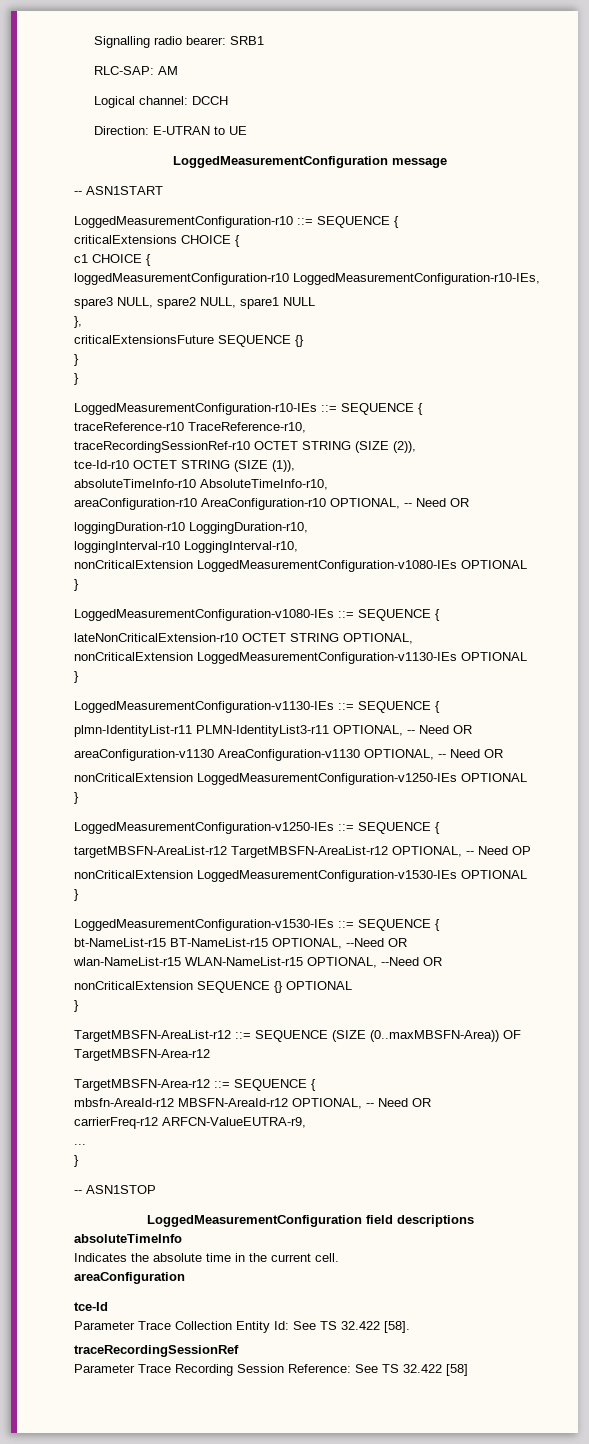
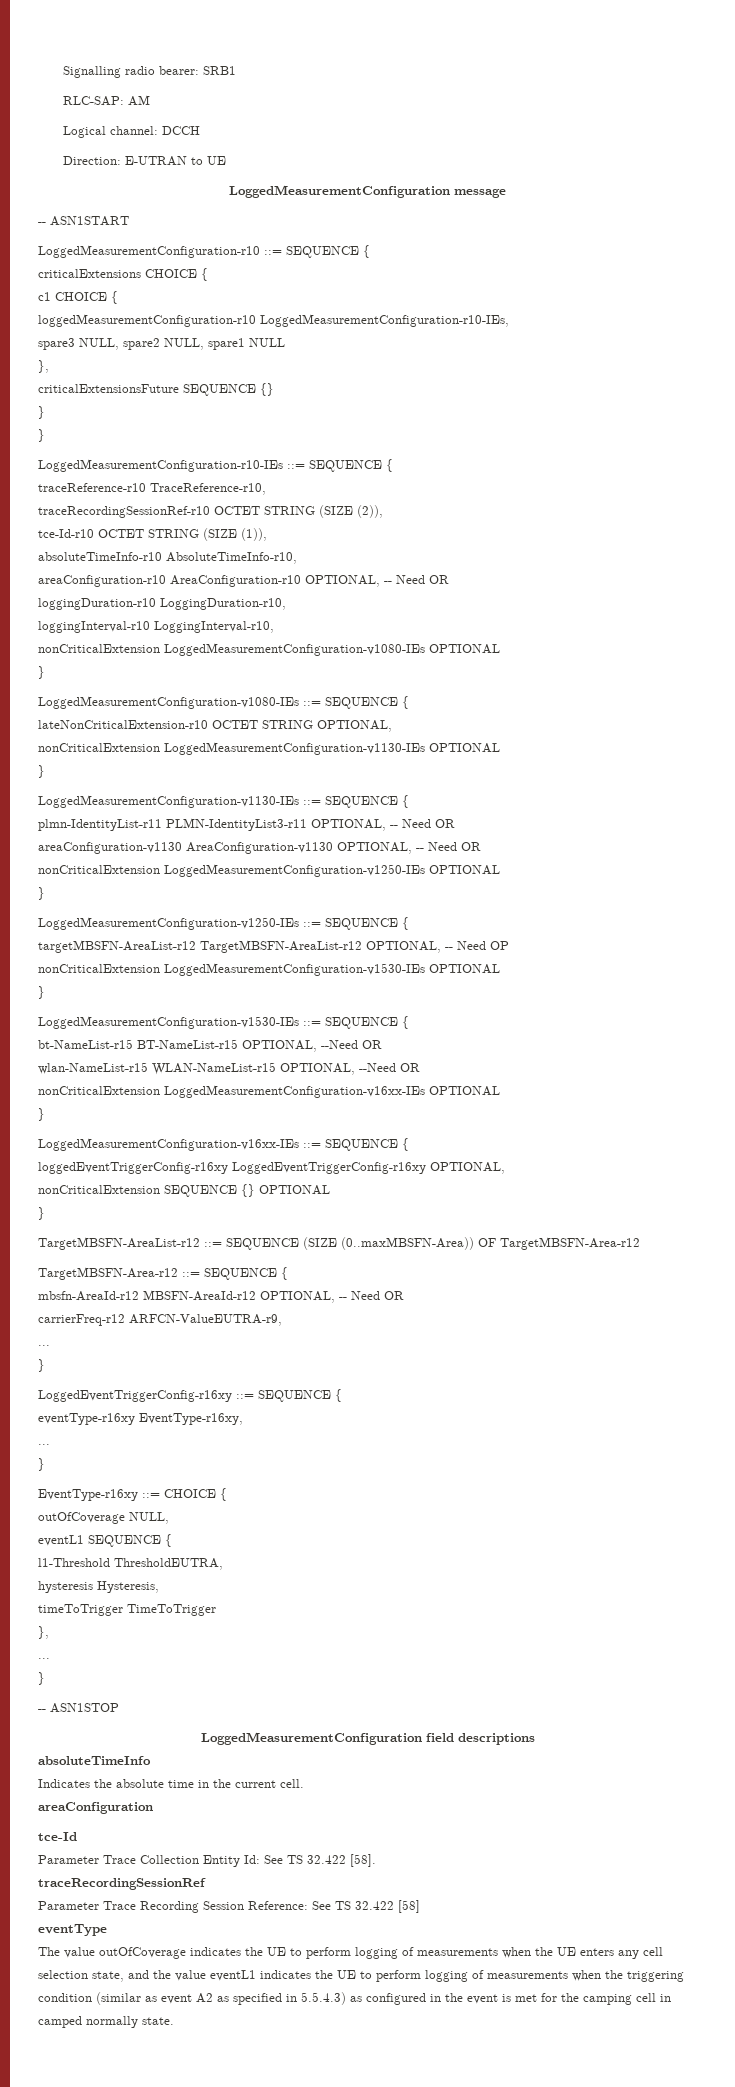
(442, 961) none -> [38,1085,500,1098] [38,1108,45,1121] [38,1138,409,1151] [38,1162,505,1174] // nonCriticalExtension LoggedMeasurementConfiguration-v16xx-IEs OPTIONAL // } // LoggedMeasurementConfiguration-v16xx-IEs ::= SEQUENCE { // loggedEventTriggerConfig-r16xy LoggedEventTriggerConfig-r16xy OPTIONAL,
(79, 1161) none -> [38,1389,342,1402] [38,1413,243,1425] [38,1444,50,1445] [38,1458,45,1471] [38,1488,227,1501] [38,1512,169,1524] [38,1534,172,1547] [38,1558,223,1570] [38,1581,159,1593] [38,1604,216,1616] [38,1626,49,1639] [38,1658,50,1659] [38,1672,45,1685] // LoggedEventTriggerConfig-r16xy ::= SEQUENCE { // eventType-r16xy EventType-r16xy, // ... // } // EventType-r16xy ::= CHOICE { // outOfCoverage NULL, // eventL1 SEQUENCE { // l1-Threshold ThresholdEUTRA, // hysteresis Hysteresis, // timeToTrigger TimeToTrigger // }, // ... // }
(468, 1370) none -> [38,1924,107,1936] [38,1947,663,1959] [38,1970,684,1982] [38,1992,671,2005] [38,2016,174,2028] // eventType // The value outOfCoverage indicates the UE to perform logging of measurements when the UE enters any cell selection state, and the value eventL1 indicates the UE to perform logging of measurements when the triggering condition (similar as event A2 as specified in 5.5.4.3) as configured in the event is met for the camping cell in camped normally state.

